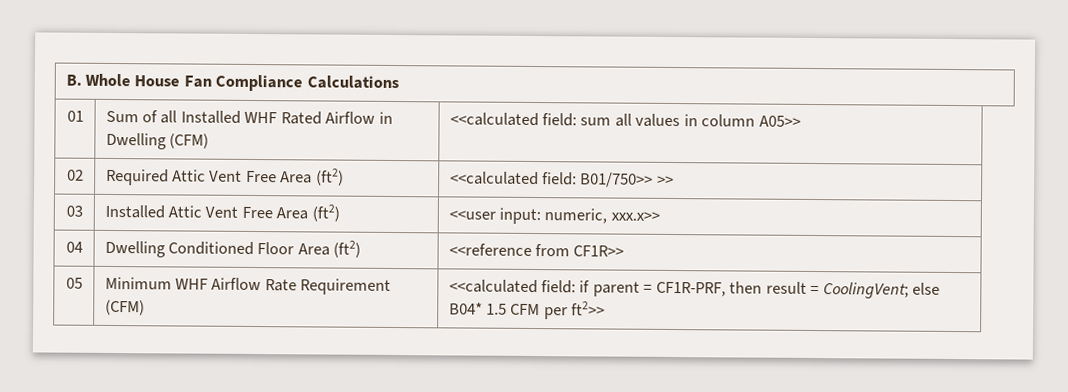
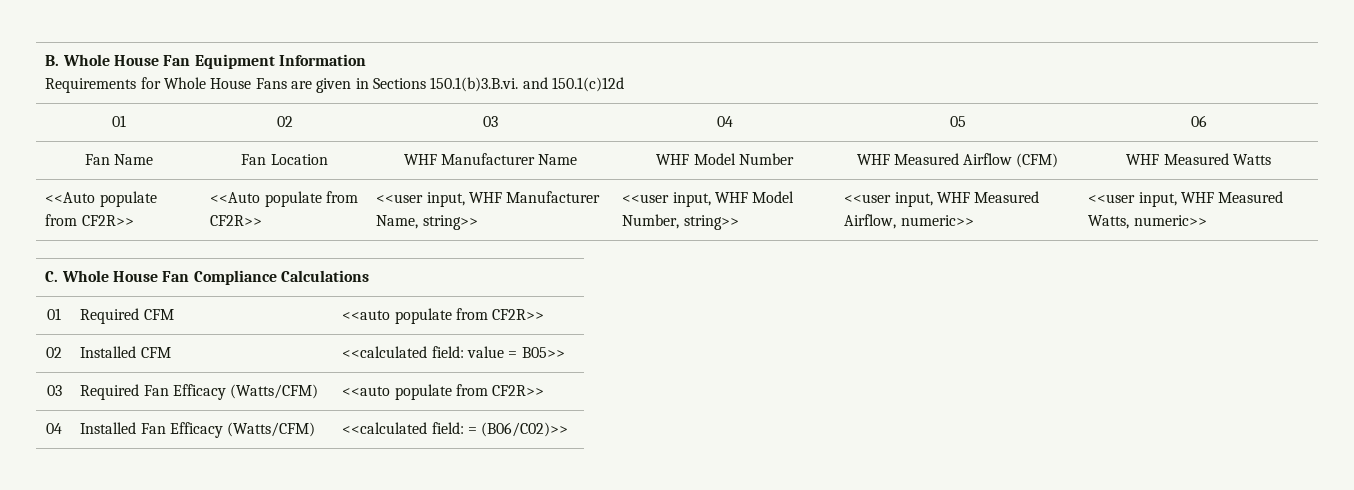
[215,74,399,92] [66,110,84,122] [105,110,393,125] [105,132,209,150] [449,112,801,128] [66,169,84,181] [105,168,344,186] [449,171,674,188] [65,205,83,217] [104,204,340,222] [448,207,660,225] [65,241,83,253] [104,240,362,258] [448,243,625,257] [65,277,83,289] [104,276,392,295] [104,299,145,316] [448,279,941,299] [448,301,606,320] Compliance Calculations // 01 | Sum of all Installed WHF Rated Airflow in Dwelling (CFM) | <<calculated field: sum all values in column A05>> // 02 | Required Attic Vent Free Area (ft2) | <<calculated field: B01/750>> >> // 03 | Installed Attic Vent Free Area (ft2) | <<user input: numeric, xxx.x>> // 04 | Dwelling Conditioned Floor Area (ft2) | <<reference from CF1R>> // 05 | Minimum WHF Airflow Rate Requirement (CFM) | <<calculated field: if parent = CF1R-PRF, then result = CoolingVent; else B04* 1.5 CFM per ft2>> -> [194,54,367,69] [45,77,624,93] [112,115,126,127] [276,116,293,127] [483,116,498,127] [716,116,733,127] [949,116,966,127] [1190,115,1207,127] [84,154,154,165] [241,154,328,165] [403,153,578,165] [656,153,794,165] [856,153,1059,168] [1126,153,1271,165] [45,191,157,207] [45,214,134,226] [210,191,359,207] [210,215,263,226] [376,191,601,207] [376,215,478,230] [622,191,795,207] [622,214,739,230] [844,191,1040,207] [844,214,974,229] [1088,191,1284,207] [1088,215,1207,229] [45,270,370,285] [47,308,61,320] [80,308,174,324] [342,308,545,324] [46,347,62,358] [80,346,171,358] [342,346,565,358] [46,385,62,396] [80,384,319,400] [342,384,545,400] [46,423,62,434] [80,422,316,438] [342,422,569,437] Equipment Information // Requirements for Whole House Fans are given in Sections 150.1(b)3.B.vi. and 150.1(c)12d // 01 | 02 | 03 | 04 | 05 | 06 // Fan Name | Fan Location | WHF Manufacturer Name | WHF Model Number | WHF Measured Airflow (CFM) | WHF Measured Watts // <<Auto populate from CF2R>> | <<Auto populate from CF2R>> | <<user input, WHF Manufacturer Name, string>> | <<user input, WHF Model Number, string>> | <<user input, WHF Measured Airflow, numeric>> | <<user input, WHF Measured Watts, numeric>> // C. Whole House Fan Compliance Calculations // 01 | Required CFM | <<auto populate from CF2R>> // 02 | Installed CFM | <<calculated field: value = B05>> // 03 | Required Fan Efficacy (Watts/CFM) | <<auto populate from CF2R>> // 04 | Installed Fan Efficacy (Watts/CFM) | <<calculated field: = (B06/C02)>>

